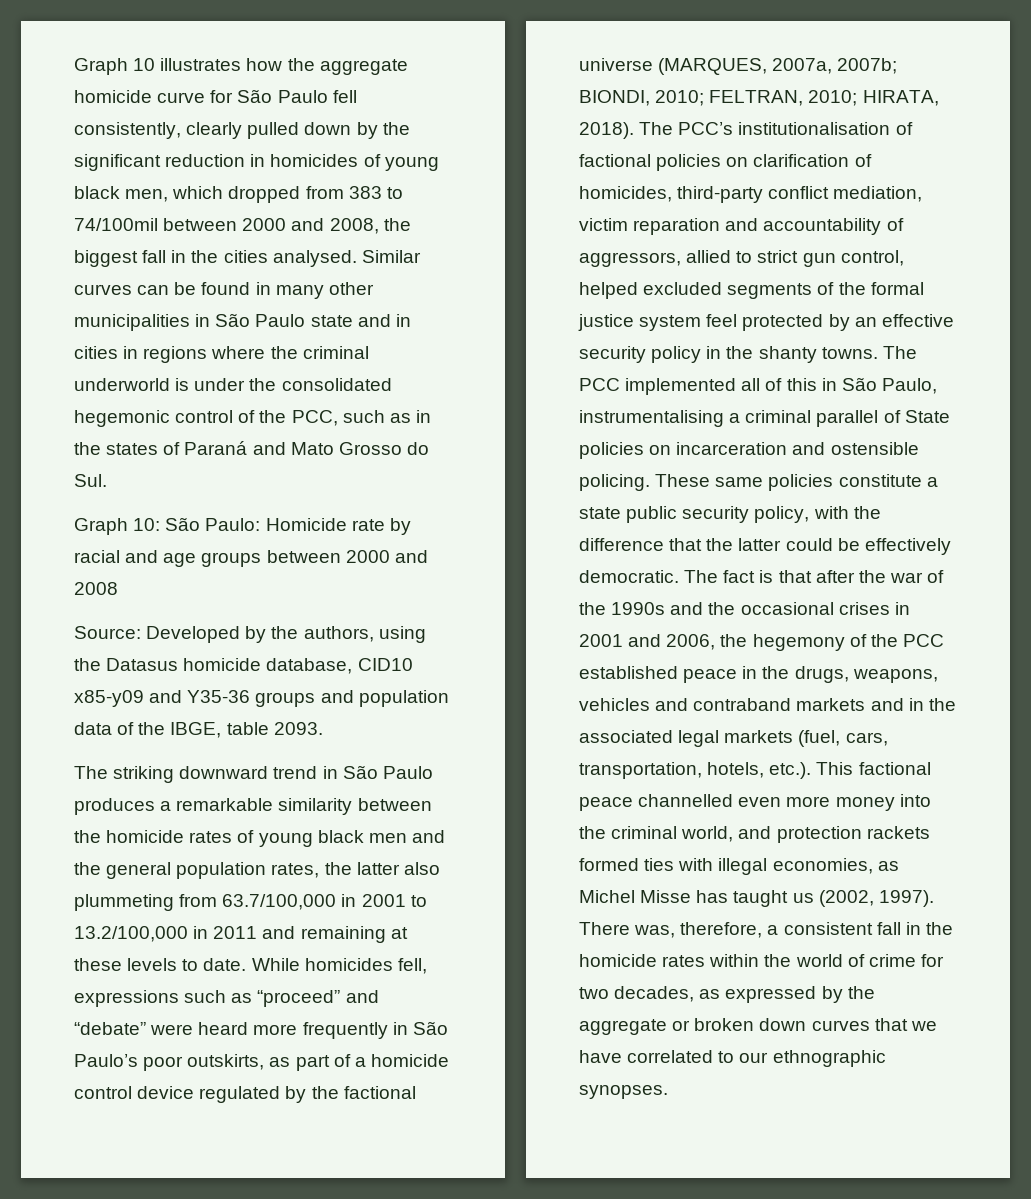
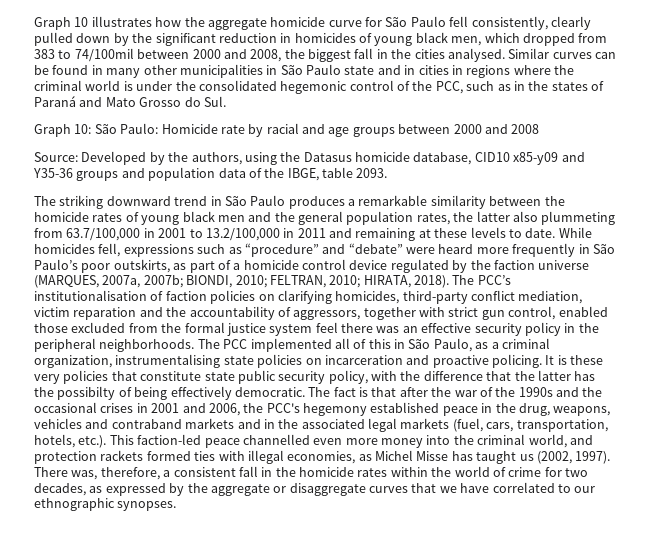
[74,378,170,391] underworld -> [85,80,121,91] world
[257,990,341,1007] “proceed” -> [244,243,319,257] “procedure”
[343,1086,416,1099] factional -> [493,260,535,270] faction
[579,154,872,171] factional policies on clarification of -> [165,290,332,304] faction policies on clarifying
(759, 224) none -> [166,307,187,317] the
[686,250,753,263] allied to -> [363,307,445,320] together with
[579,282,835,299] helped excluded segments of -> [558,306,608,317] [34,322,158,333] enabled those excluded from
[742,314,850,331] protected by -> [341,323,400,333] there was
[758,346,878,363] shanty towns. -> [34,338,195,352] peripheral neighborhoods.
[579,410,724,427] instrumentalising -> [475,342,489,349] as
[816,410,950,427] parallel of State -> [34,354,254,368] organization, instrumentalising state
[830,442,919,455] [579,474,938,491] ostensible policing. These same policies constitute a -> [432,354,604,368] [34,370,202,384] proactive policing. It is these very policies that constitute
[785,538,860,551] could be -> [574,371,596,381] [34,386,168,400] has the possibilty of being
[752,634,944,651] hegemony of the PCC -> [266,403,367,416] PCC's hegemony
[794,666,849,683] drugs, -> [518,403,550,416] drug,
[858,762,931,775] factional -> [137,434,202,445] faction-led
[694,1018,807,1031] broken down -> [289,483,366,496] disaggregate

